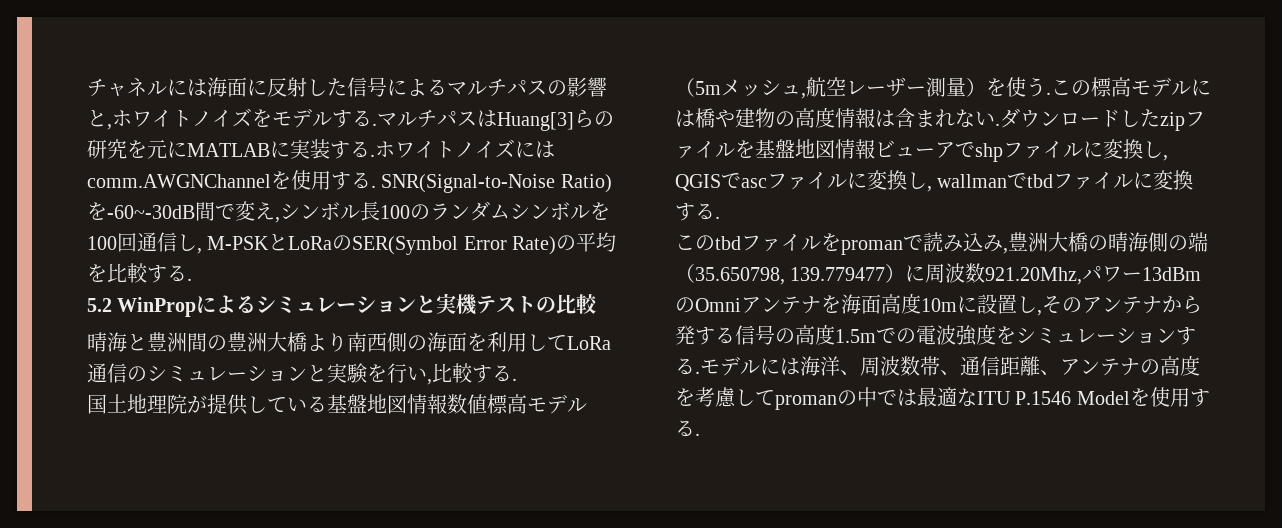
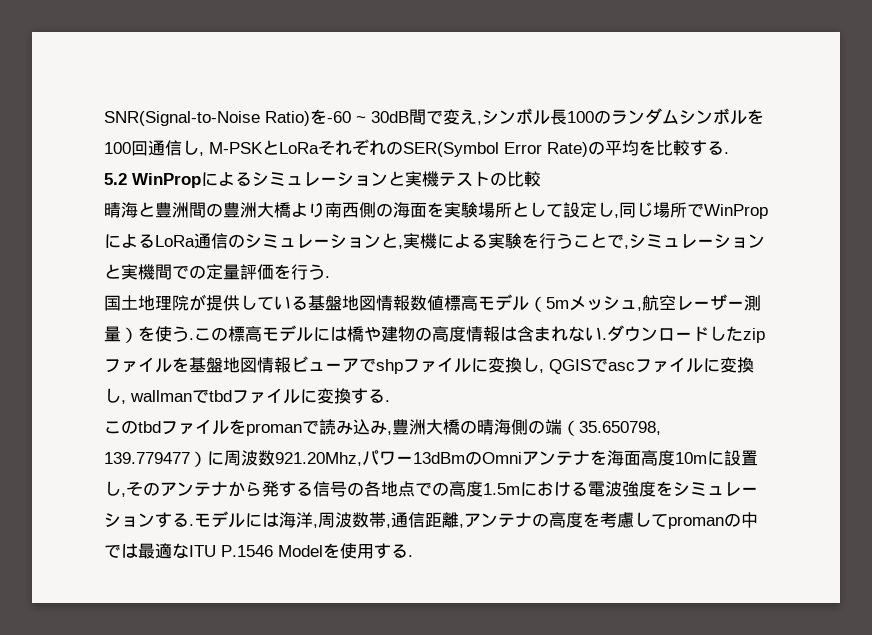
[87,77,607,97] [87,108,614,131] [87,139,555,159] [87,170,612,193] [87,202,195,220] チャネルには海面に反射した信号によるマルチパスの影響と,ホワイトノイズをモデルする.マルチパスはHuang[3]らの研究を元にMATLABに実装する.ホワイトノイズにはcomm.AWGNChannelを使用する. SNR(Signal-to-Noise Ratio)を-60~-30dB -> [104,109,409,126] SNR(Signal-to-Noise Ratio)を-60 ~ 30dB
(333, 243) none -> [318,139,386,155] それぞれ
[487,332,567,352] 利用して -> [444,202,768,219] [104,234,155,249] 実験場所として設定し,同じ場所でWinPropによる
[327,363,512,385] 実験を行い,比較する -> [398,233,765,249] [104,264,325,280] ,実機による実験を行うことで,シミュレーションと実機間での定量評価を行う
[795,324,916,345] 高度1.5mでの -> [364,481,588,497] 各地点での高度1.5mにおける
[840,370,860,375] 、 -> [313,524,318,528] ,
[940,370,960,375] 、 -> [386,524,391,528] ,
[1040,370,1060,375] 、 -> [459,524,464,528] ,

